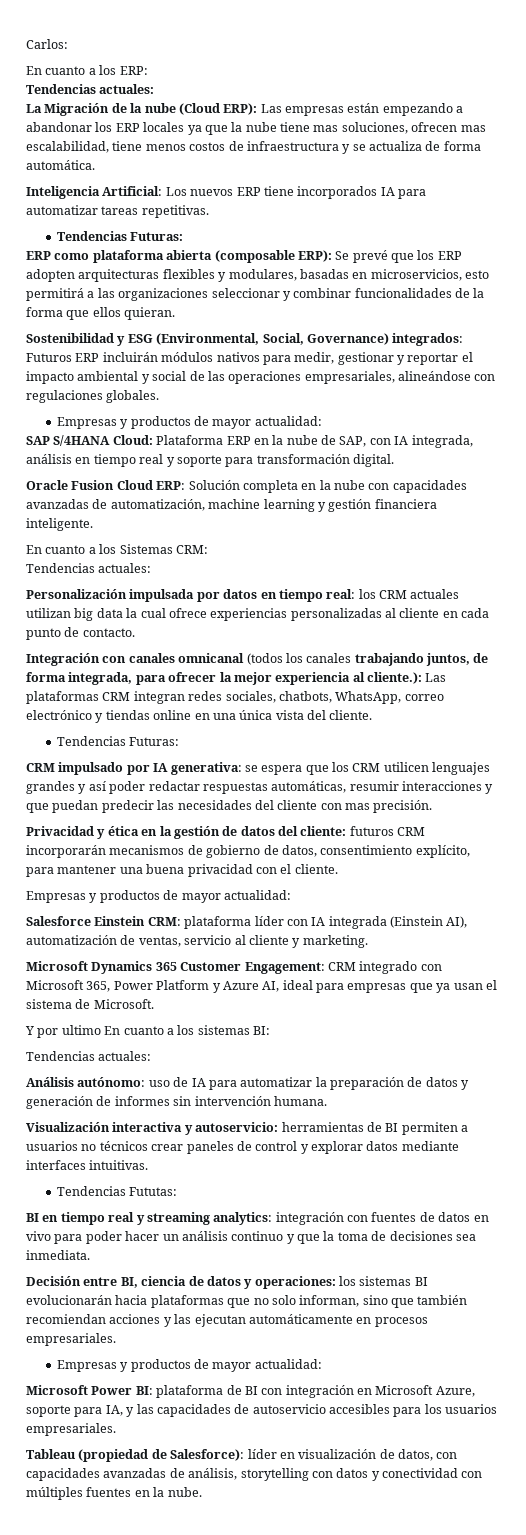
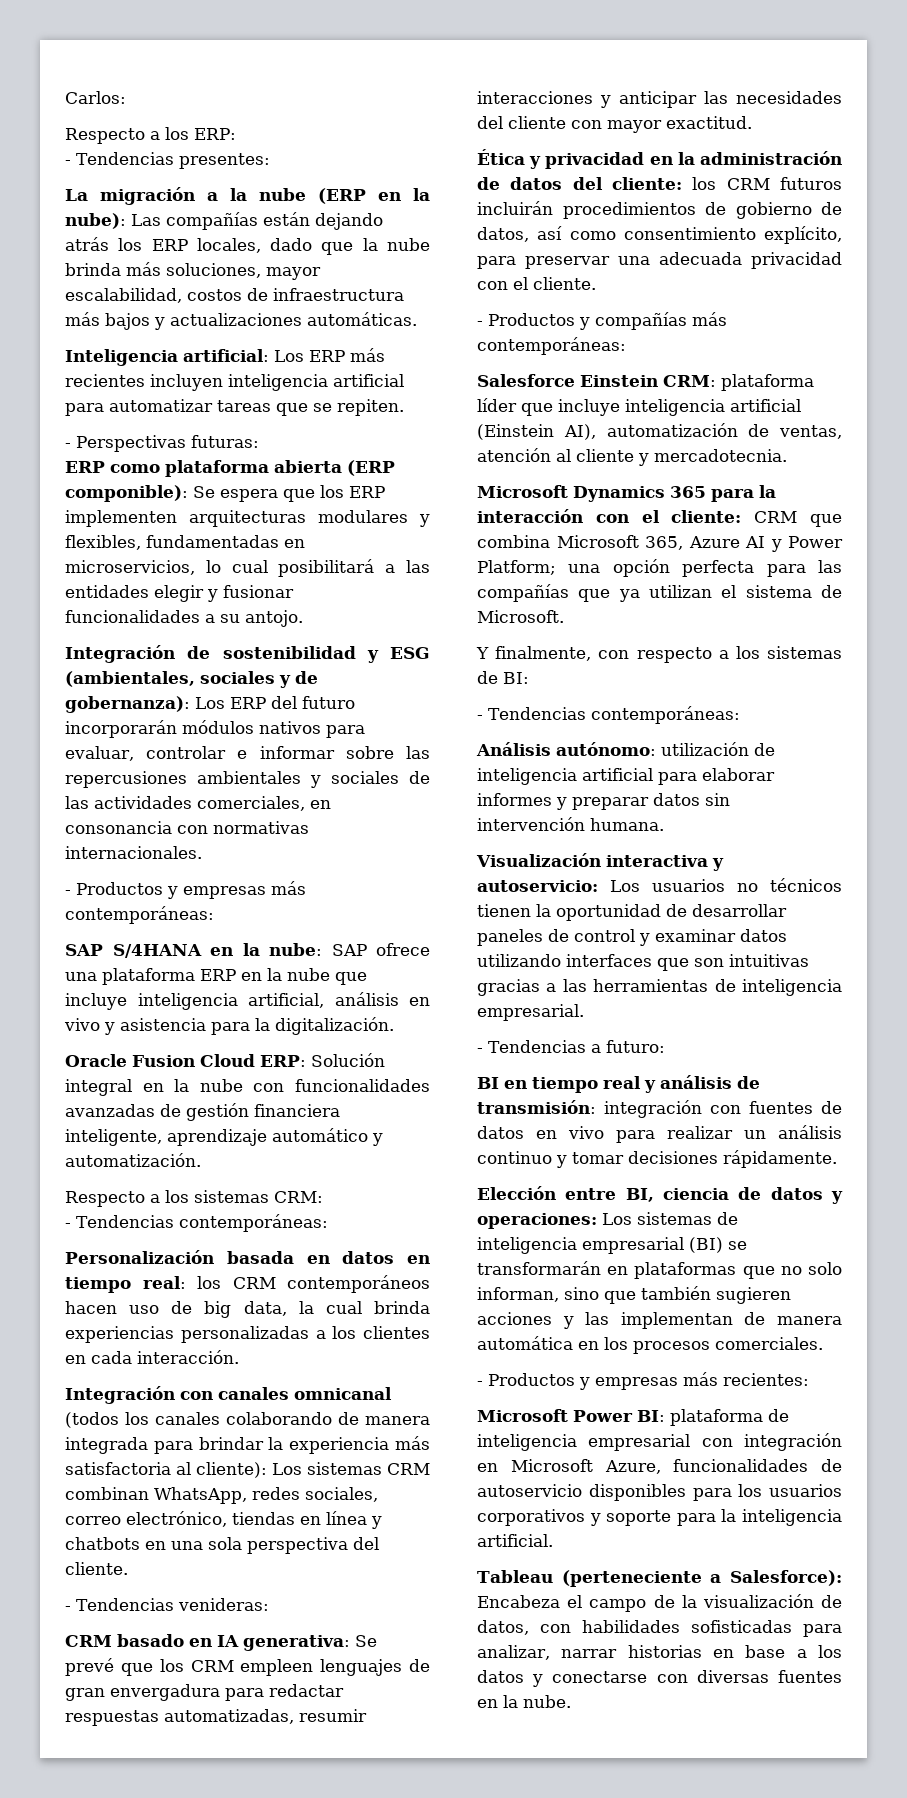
[26,66,86,75] En cuanto -> [65,128,145,144] Respecto
[26,84,155,94] [26,103,464,116] [26,122,486,135] [26,141,481,154] [26,160,95,170] [26,186,426,199] [26,205,209,218] [56,231,184,241] [26,250,462,263] [26,269,489,282] [26,288,485,301] [26,307,176,320] [26,333,464,346] [26,352,473,365] [26,371,496,384] [26,390,160,403] [56,416,322,429] [26,435,473,448] [26,454,394,467] Tendencias actuales: // La Migración de la nube (Cloud ERP): Las empresas están empezando a abandonar los ERP locales ya que la nube tiene mas soluciones, ofrecen mas escalabilidad, tiene menos costos de infraestructura y se actualiza de forma automática. // Inteligencia Artificial: Los nuevos ERP tiene incorporados IA para automatizar tareas repetitivas. // Tendencias Futuras: // ERP como plataforma abierta (composable ERP): Se prevé que los ERP adopten arquitecturas flexibles y modulares, basadas en microservicios, esto permitirá a las organizaciones seleccionar y combinar funcionalidades de la forma que ellos quieran. // Sostenibilidad y ESG (Environmental, Social, Governance) integrados: Futuros ERP incluirán módulos nativos para medir, gestionar y reportar el impacto ambiental y social de las operaciones empresariales, alineándose con regulaciones globales. // Empresas y productos de mayor actualidad: // SAP S/4HANA Cloud: Plataforma ERP en la nube de SAP, con IA integrada, análisis en tiempo real y soporte para transformación digital. -> [65,152,270,169] [65,187,430,205] [65,212,383,230] [65,237,430,255] [65,262,321,280] [65,288,404,303] [65,312,417,330] [65,348,385,366] [65,374,404,391] [65,399,404,416] [65,435,259,452] [65,460,395,477] [65,485,385,502] [65,510,430,527] [65,535,305,550] [65,559,431,577] [65,585,294,602] [65,610,303,627] [65,645,430,663] [65,671,318,688] [65,696,355,713] [65,720,365,738] [65,746,430,761] [65,771,430,788] [65,796,331,811] [65,821,309,834] [65,846,202,859] [65,881,306,899] [65,906,214,924] [65,943,430,958] [65,968,367,985] [65,992,430,1010] [64,1017,394,1035] - Tendencias presentes: // La migración a la nube (ERP en la nube): Las compañías están dejando atrás los ERP locales, dado que la nube brinda más soluciones, mayor escalabilidad, costos de infraestructura más bajos y actualizaciones automáticas. // Inteligencia artificial: Los ERP más recientes incluyen inteligencia artificial para automatizar tareas que se repiten. // - Perspectivas futuras: // ERP como plataforma abierta (ERP componible): Se espera que los ERP implementen arquitecturas modulares y flexibles, fundamentadas en microservicios, lo cual posibilitará a las entidades elegir y fusionar funcionalidades a su antojo. // Integración de sostenibilidad y ESG (ambientales, sociales y de gobernanza): Los ERP del futuro incorporarán módulos nativos para evaluar, controlar e informar sobre las repercusiones ambientales y sociales de las actividades comerciales, en consonancia con normativas internacionales. // - Productos y empresas más contemporáneas: // SAP S/4HANA en la nube: SAP ofrece una plataforma ERP en la nube que incluye inteligencia artificial, análisis en vivo y asistencia para la digitalización.
[242,480,298,493] completa -> [65,1079,132,1096] integral
[392,480,467,493] [26,499,437,512] [26,518,93,531] [26,544,173,554] capacidades avanzadas de automatización, machine learning y gestión financiera inteligente. // En cuanto a los Sistemas -> [295,1079,430,1092] [65,1103,340,1121] [65,1128,383,1146] [65,1153,201,1167] [65,1190,269,1207] funcionalidades avanzadas de gestión financiera inteligente, aprendizaje automático y automatización. // Respecto a los sistemas
[26,563,152,573] Tendencias actuales: -> [65,1214,328,1232] - Tendencias contemporáneas:
[129,589,220,602] impulsada por -> [226,1251,330,1264] basada en
[410,589,460,599] [26,608,123,621] actuales utilizan big data -> [287,1275,430,1293] [65,1301,287,1318] contemporáneos hacen uso de big data,
[168,608,207,618] ofrece -> [374,1301,430,1314] brinda
[385,608,490,618] [26,627,135,640] al cliente en cada punto de contacto. -> [315,1326,430,1339] [65,1350,239,1364] a los clientes en cada interacción.
[354,653,489,666] [26,672,447,685] [26,691,444,704] [26,710,373,723] [56,736,180,746] [26,762,491,775] [26,781,146,794] trabajando juntos, de forma integrada, para ofrecer la mejor experiencia al cliente.): Las plataformas CRM integran redes sociales, chatbots, WhatsApp, correo electrónico y tiendas online en una única vista del cliente. // Tendencias Futuras: // CRM impulsado por IA generativa: se espera que los CRM utilicen lenguajes grandes y así poder -> [226,1412,430,1425] [65,1436,431,1454] [65,1462,430,1478] [65,1487,378,1504] [65,1511,382,1529] [65,1537,379,1554] [65,1562,128,1575] [65,1598,269,1611] [65,1634,377,1651] [65,1658,430,1676] [65,1684,264,1701] colaborando de manera integrada para brindar la experiencia más satisfactoria al cliente): Los sistemas CRM combinan WhatsApp, redes sociales, correo electrónico, tiendas en línea y chatbots en una sola perspectiva del cliente. // - Tendencias venideras: // CRM basado en IA generativa: Se prevé que los CRM empleen lenguajes de gran envergadura para
[271,781,347,793] automáticas, -> [164,1709,294,1724] automatizadas,
[26,800,154,813] que puedan predecir -> [619,91,697,108] anticipar
[345,800,433,813] [26,826,220,839] mas precisión. // Privacidad y ética en la gestión -> [607,116,752,133] [477,149,842,169] mayor exactitud. // Ética y privacidad en la administración
[349,826,426,836] [26,845,185,858] futuros CRM incorporarán mecanismos -> [692,177,842,190] [477,201,696,219] los CRM futuros incluirán procedimientos
(317, 851) none -> [537,226,616,240] así como
[57,864,185,874] mantener una buena -> [525,252,742,269] preservar una adecuada
[26,890,291,903] Empresas y productos de mayor actualidad: -> [477,312,727,330] [477,337,626,355] - Productos y compañías más contemporáneas:
[286,916,387,929] con IA integrada -> [521,399,801,416] que incluye inteligencia artificial
[184,935,232,945] servicio -> [477,448,551,462] atención
[302,935,368,948] marketing. -> [654,449,787,462] mercadotecnia.
[180,961,442,974] [26,980,407,993] Customer Engagement: CRM integrado con Microsoft 365, Power Platform y Azure AI, ideal para empresas -> [711,485,776,502] [477,509,842,527] [477,535,843,552] [477,559,842,577] [477,584,569,602] para la interacción con el cliente: CRM que combina Microsoft 365, Azure AI y Power Platform; una opción perfecta para las compañías
[453,983,483,990] usan -> [649,585,712,598] utilizan
[37,1025,250,1038] por ultimo En cuanto a los sistemas -> [495,646,842,663] [477,671,498,684] finalmente, con respecto a los sistemas de
[26,1051,152,1061] Tendencias actuales: -> [477,706,740,724] - Tendencias contemporáneas:
[148,1077,470,1090] [26,1096,170,1109] uso de IA para automatizar la preparación de datos y generación de informes -> [661,742,775,756] [477,768,775,785] [477,793,700,810] utilización de inteligencia artificial para elaborar informes y preparar datos
[281,1122,468,1135] [26,1141,459,1154] [26,1160,149,1170] [56,1186,178,1196] herramientas de BI permiten a usuarios no técnicos crear paneles de control y explorar datos mediante interfaces intuitivas. // Tendencias Fututas: -> [610,878,842,892] [477,904,787,921] [477,929,787,946] [477,954,809,971] [477,979,842,996] [477,1004,584,1021] [477,1040,665,1053] Los usuarios no técnicos tienen la oportunidad de desarrollar paneles de control y examinar datos utilizando interfaces que son intuitivas gracias a las herramientas de inteligencia empresarial. // - Tendencias a futuro:
[146,1212,273,1225] streaming analytics: -> [660,1075,760,1089] [477,1100,596,1114] análisis de transmisión:
[85,1231,160,1244] poder hacer -> [667,1126,733,1139] realizar
[297,1231,476,1244] [26,1250,90,1260] [26,1276,81,1286] que la toma de decisiones sea inmediata. // Decisión -> [572,1150,837,1168] [477,1186,556,1200] tomar decisiones rápidamente. // Elección
[339,1276,428,1286] [26,1295,148,1305] los sistemas BI evolucionarán hacia -> [602,1212,738,1225] [477,1237,747,1254] [477,1261,629,1275] Los sistemas de inteligencia empresarial (BI) se transformarán en
[26,1314,106,1324] recomiendan -> [716,1287,791,1304] sugieren
[194,1314,428,1327] [26,1333,116,1346] [56,1359,322,1372] ejecutan automáticamente en procesos empresariales. // Empresas y productos de mayor actualidad: -> [620,1312,842,1329] [477,1336,823,1354] [477,1372,809,1390] implementan de manera automática en los procesos comerciales. // - Productos y empresas más recientes:
[244,1386,258,1395] BI -> [477,1434,691,1451] inteligencia empresarial
[26,1404,231,1417] soporte para IA, y las capacidades -> [673,1459,809,1472] funcionalidades
[329,1404,390,1414] accesibles -> [588,1484,686,1501] disponibles
[26,1423,116,1436] [26,1449,458,1462] [26,1468,483,1481] [26,1487,83,1500] empresariales. // Tableau (propiedad de Salesforce): líder en visualización de datos, con capacidades avanzadas de análisis, storytelling con datos y conectividad con múltiples -> [477,1509,842,1526] [477,1534,553,1547] [477,1570,842,1587] [477,1594,842,1612] [477,1620,842,1637] [477,1645,842,1660] [477,1670,769,1687] corporativos y soporte para la inteligencia artificial. // Tableau (perteneciente a Salesforce): Encabeza el campo de la visualización de datos, con habilidades sofisticadas para analizar, narrar historias en base a los datos y conectarse con diversas

